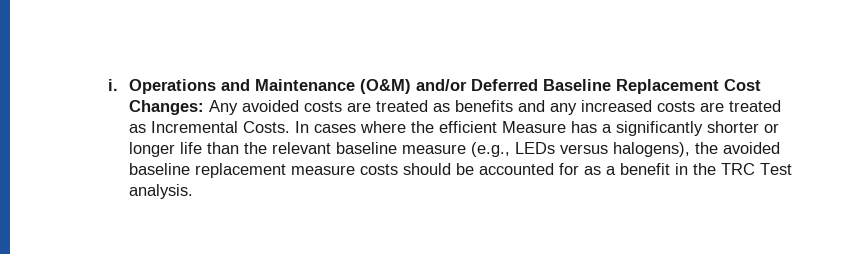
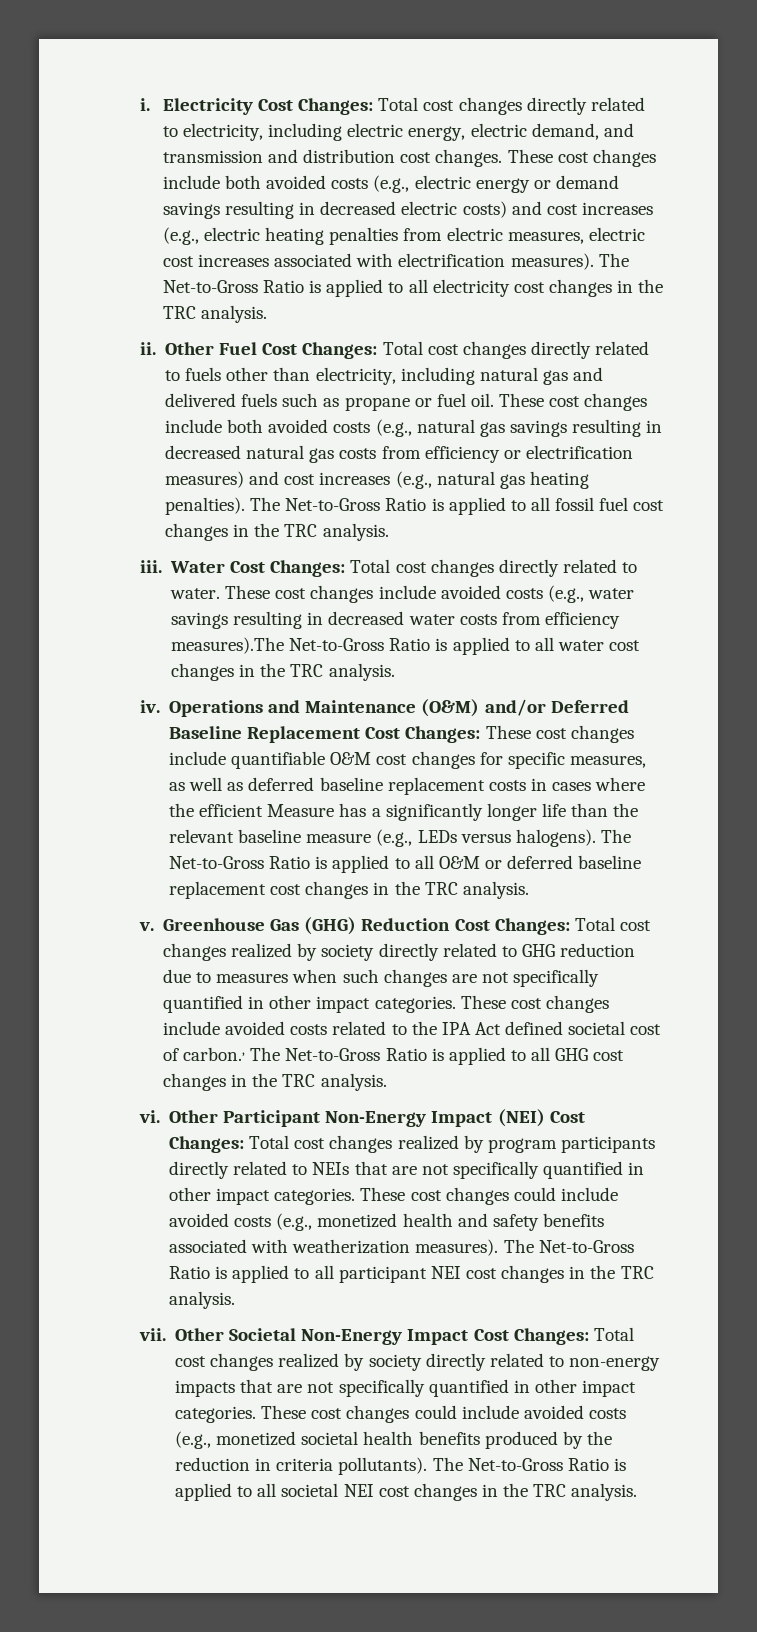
(119, 85) none -> [162,97,645,115] [162,123,634,141] [162,149,656,167] [162,175,619,193] [162,201,653,219] [162,227,645,245] [162,253,629,270] [162,279,664,297] [162,305,267,323] [139,341,650,359] [165,367,604,385] [165,393,648,411] [165,419,663,437] [165,445,633,463] [165,471,589,489] [165,497,665,515] [165,523,389,541] [139,559,638,577] [170,585,635,603] [171,611,620,629] [171,637,641,655] [171,663,395,681] [139,700,160,713] Electricity Cost Changes: Total cost changes directly related to electricity, including electric energy, electric demand, and transmission and distribution cost changes. These cost changes include both avoided costs (e.g., electric energy or demand savings resulting in decreased electric costs) and cost increases (e.g., electric heating penalties from electric measures, electric cost increases associated with electrification measures). The Net-to-Gross Ratio is applied to all electricity cost changes in the TRC analysis. // ii. Other Fuel Cost Changes: Total cost changes directly related to fuels other than electricity, including natural gas and delivered fuels such as propane or fuel oil. These cost changes include both avoided costs (e.g., natural gas savings resulting in decreased natural gas costs from efficiency or electrification measures) and cost increases (e.g., natural gas heating penalties). The Net-to-Gross Ratio is applied to all fossil fuel cost changes in the TRC analysis. // iii. Water Cost Changes: Total cost changes directly related to water. These cost changes include avoided costs (e.g., water savings resulting in decreased water costs from efficiency measures).The Net-to-Gross Ratio is applied to all water cost changes in the TRC analysis. // iv.
[209,100,782,115] [129,121,310,133] Any avoided costs are treated as benefits and any increased costs are treated as Incremental Costs. In -> [485,725,634,743] [169,751,646,769] [169,777,547,795] These cost changes include quantifiable O&M cost changes for specific measures, as well as deferred baseline replacement costs in
[707,121,780,133] shorter or -> (483, 812) none
[613,142,781,157] [129,163,793,178] [129,184,194,199] halogens), the avoided baseline replacement measure costs should be accounted for as a benefit in the TRC Test analysis. -> [515,829,631,847] [169,855,642,873] [169,881,529,899] [138,917,651,935] [163,943,636,961] [163,969,600,987] [163,995,609,1013] [163,1021,662,1035] [163,1047,625,1065] [163,1073,387,1091] [138,1109,585,1127] [169,1135,655,1153] [169,1161,645,1179] [169,1187,618,1205] [169,1213,604,1231] [169,1239,634,1256] [169,1265,654,1283] [169,1291,236,1309] [138,1327,634,1345] [175,1353,661,1371] [175,1379,637,1397] [175,1405,626,1423] [175,1431,612,1449] [175,1457,626,1475] [175,1483,638,1501] halogens). The Net-to-Gross Ratio is applied to all O&M or deferred baseline replacement cost changes in the TRC analysis. // v. Greenhouse Gas (GHG) Reduction Cost Changes: Total cost changes realized by society directly related to GHG reduction due to measures when such changes are not specifically quantified in other impact categories. These cost changes include avoided costs related to the IPA Act defined societal cost of carbon., The Net-to-Gross Ratio is applied to all GHG cost changes in the TRC analysis. // vi. Other Participant Non-Energy Impact (NEI) Cost Changes: Total cost changes realized by program participants directly related to NEIs that are not specifically quantified in other impact categories. These cost changes could include avoided costs (e.g., monetized health and safety benefits associated with weatherization measures). The Net-to-Gross Ratio is applied to all participant NEI cost changes in the TRC analysis. // vii. Other Societal Non-Energy Impact Cost Changes: Total cost changes realized by society directly related to non-energy impacts that are not specifically quantified in other impact categories. These cost changes could include avoided costs (e.g., monetized societal health benefits produced by the reduction in criteria pollutants). The Net-to-Gross Ratio is applied to all societal NEI cost changes in the TRC analysis.

